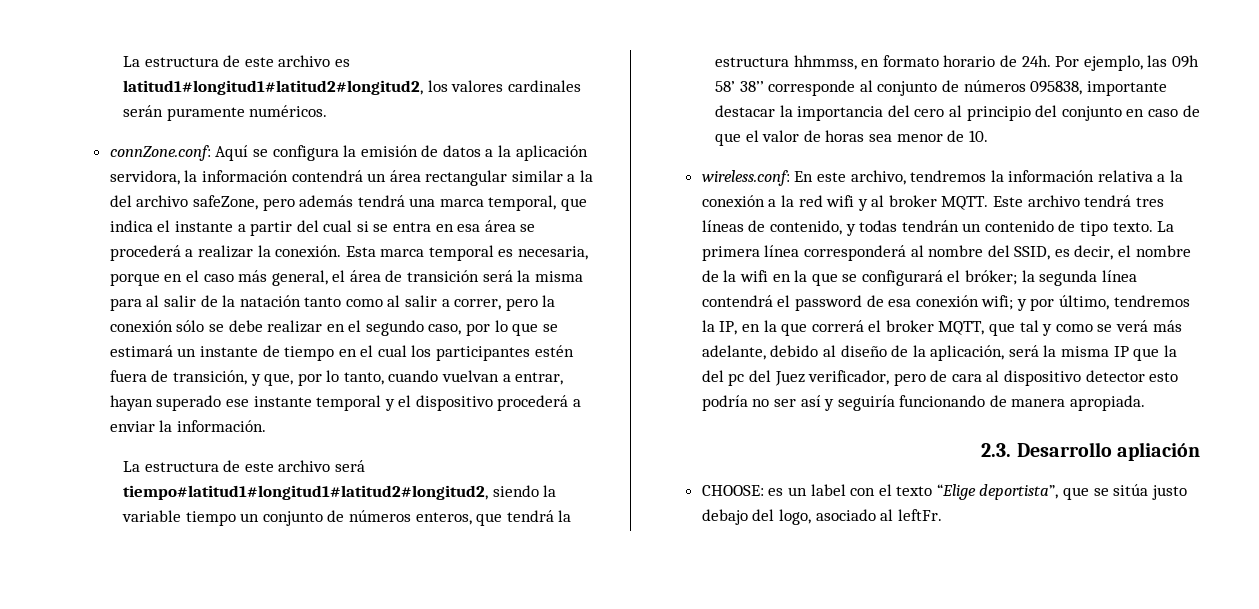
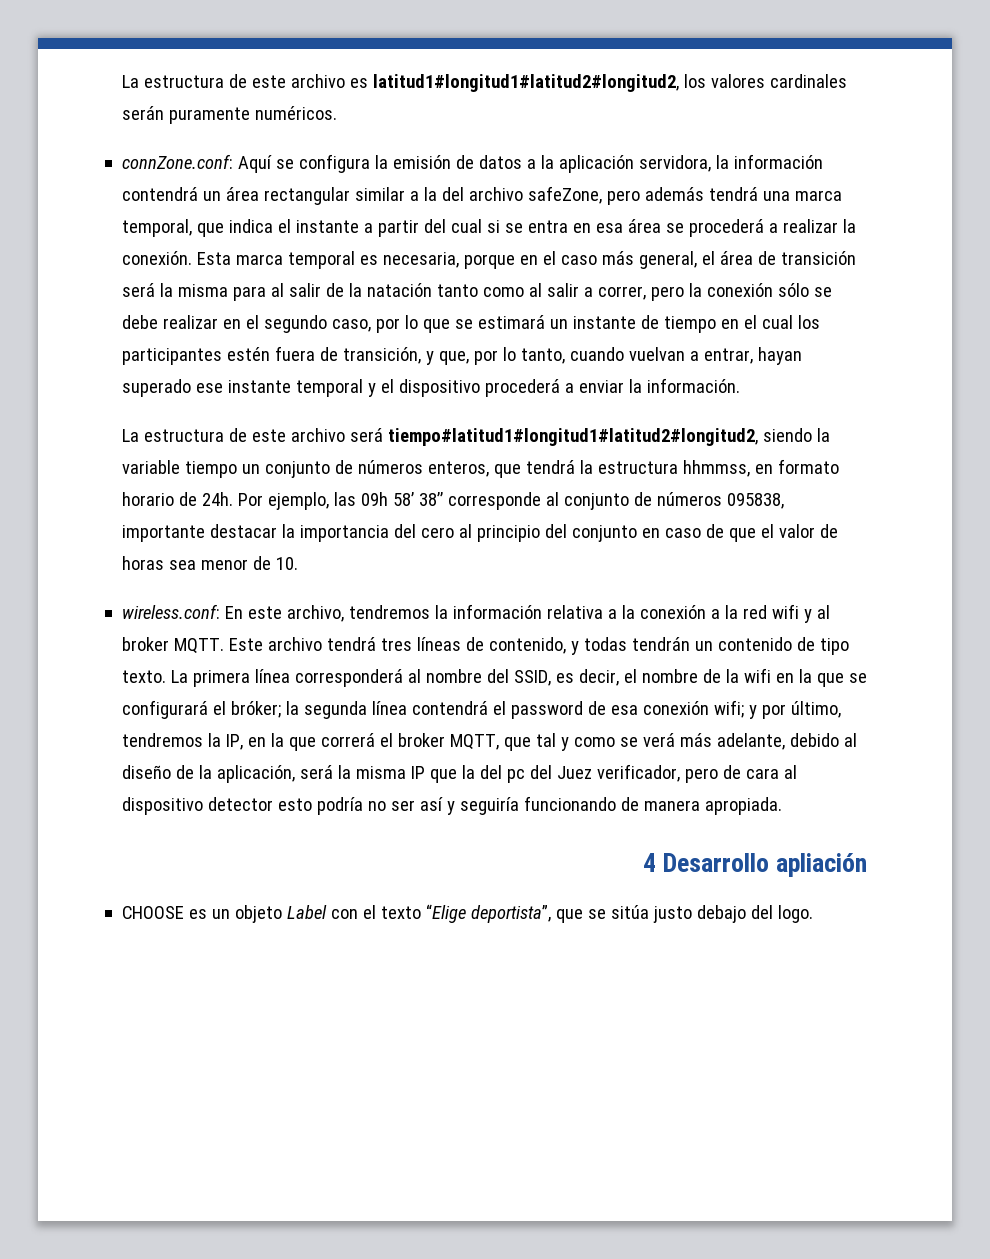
[981,443,1012,457] 2.3. -> [642,853,656,872] 4
[701,485,764,496] CHOOSE: -> [121,906,184,919] CHOOSE
[810,484,846,496] label -> [234,905,327,923] objeto Label
[778,509,942,525] logo, asociado al leftFr. -> [777,905,813,923] logo.

